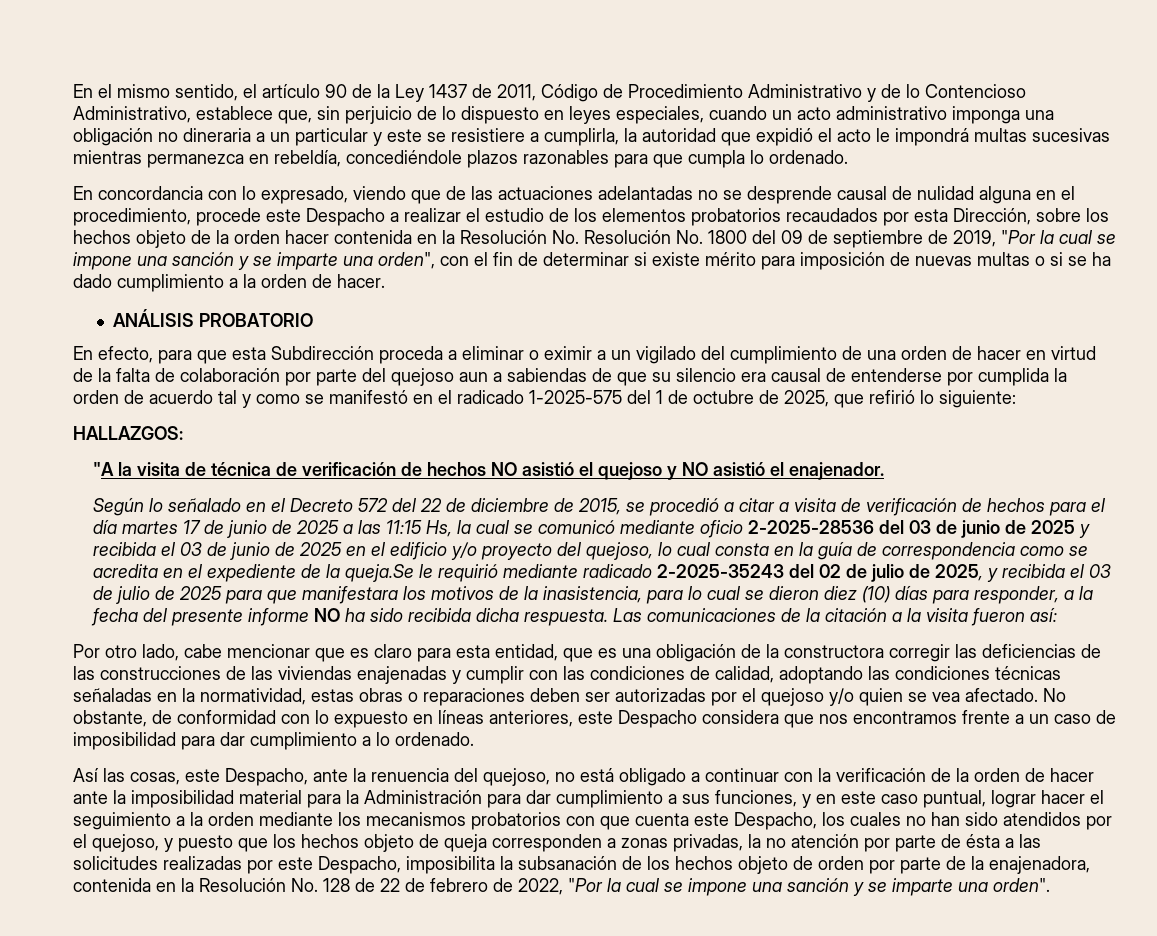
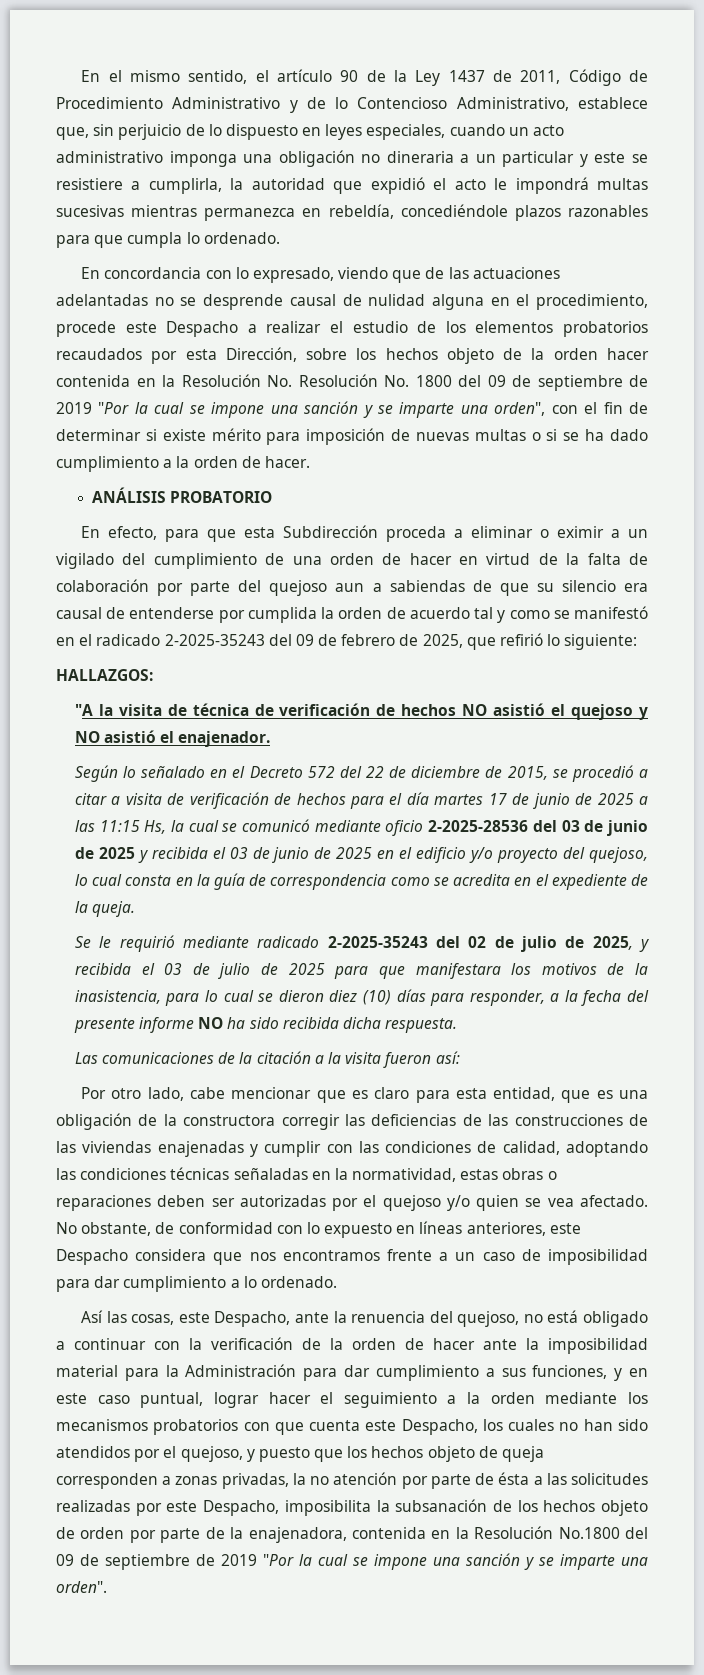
[953,230,996,247] 2019, -> [56,402,92,414] 2019
[529,390,754,404] 1-2025-575 del 1 de octubre -> [164,634,396,646] 2-2025-35243 del 09 de febrero
[345,564,415,582] queja.Se -> [92,901,136,917] [74,936,91,948] queja. // Se
(609, 617) none -> (458, 1025) //
[291,878,563,895] No. 128 de 22 de febrero de 2022, -> [558,1527,649,1539] [56,1554,257,1570] No.1800 del 09 de septiembre de 2019

